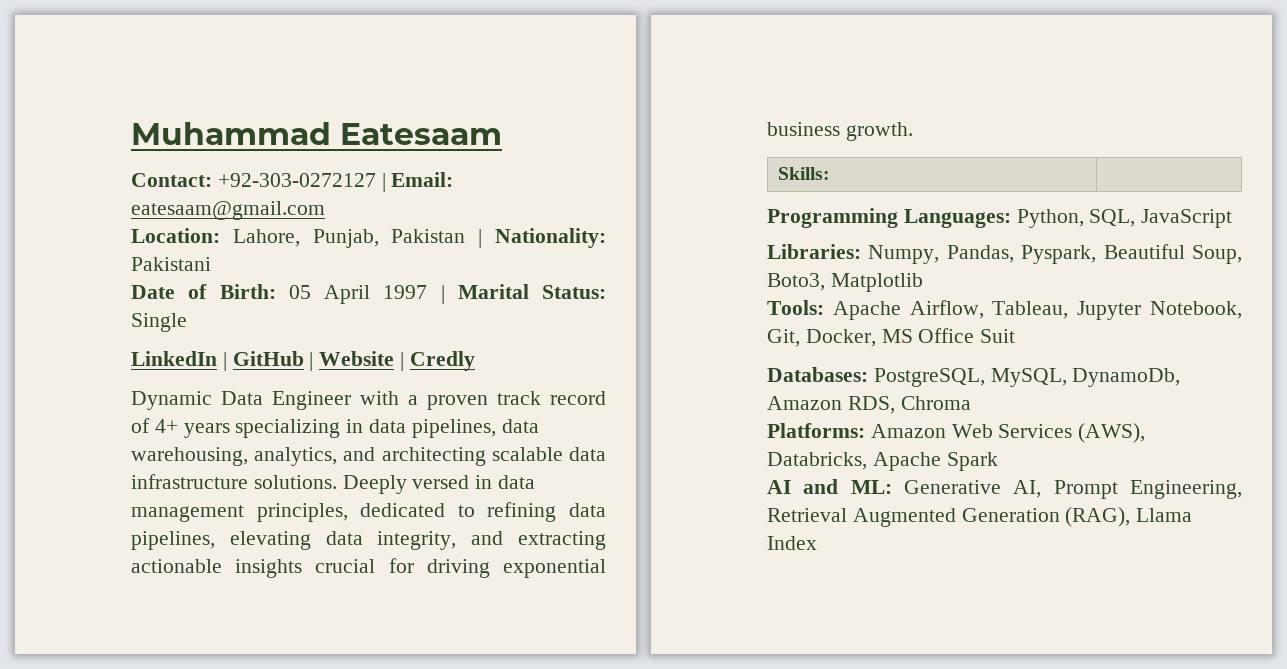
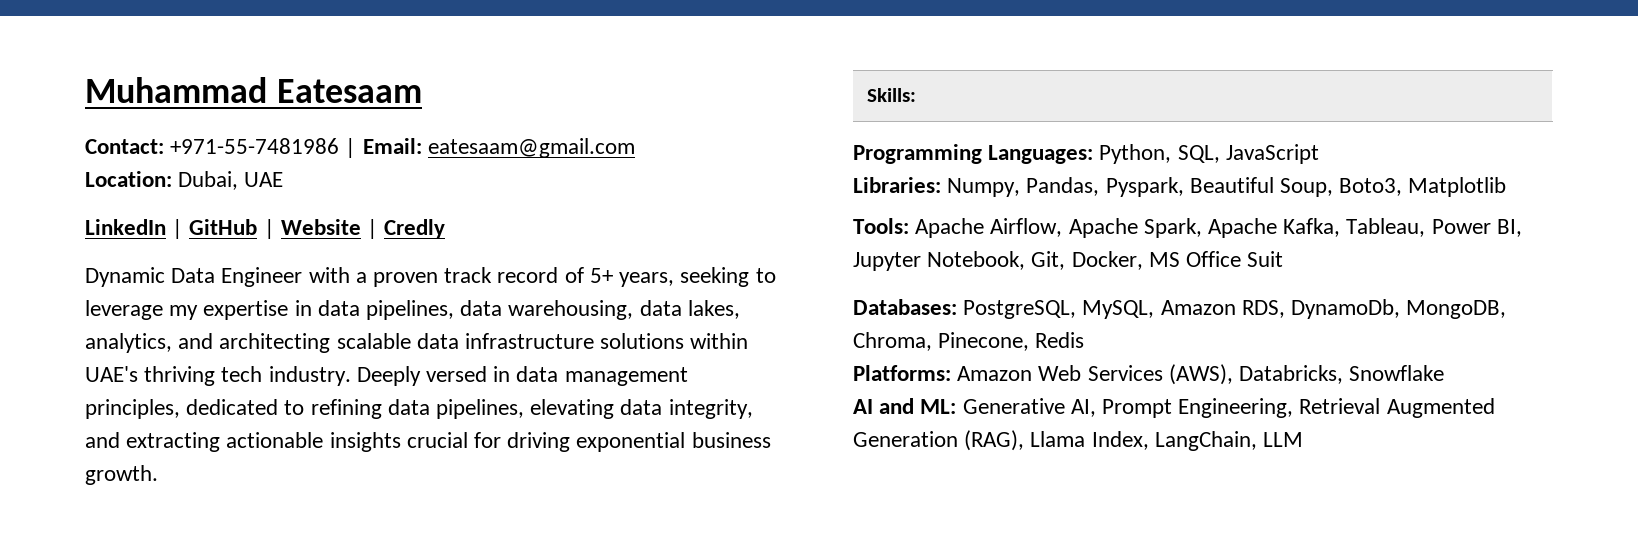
[217,173,376,187] +92-303-0272127 -> [170,138,340,154] +971-55-7481986
[232,228,606,248] [131,257,211,271] [131,284,606,304] [131,313,187,332] Lahore, Punjab, Pakistan | Nationality: Pakistani // Date of Birth: 05 April 1997 | Marital Status: Single -> [178,171,284,190] Dubai, UAE
[154,419,341,438] 4+ years specializing -> [589,267,776,287] [85,300,289,320] 5+ years, seeking to leverage my expertise
(248, 456) none -> [639,300,740,319] data lakes,
[253,475,337,489] solutions. -> [600,333,749,349] [85,366,351,386] solutions within UAE's thriving tech industry.
[992,301,1069,319] Tableau, -> [1068,218,1522,238] Apache Spark, Apache Kafka, Tableau, Power BI,
[1072,368,1181,387] DynamoDb, -> (1155, 309) none
[900,396,971,410] Chroma -> [1291,299,1507,319] [853,332,1085,351] DynamoDb, MongoDB, Chroma, Pinecone, Redis
[872,452,998,471] Apache Spark -> [1349,365,1445,381] Snowflake
[767,536,817,550] Index -> [1091,431,1304,451] Index, LangChain, LLM

